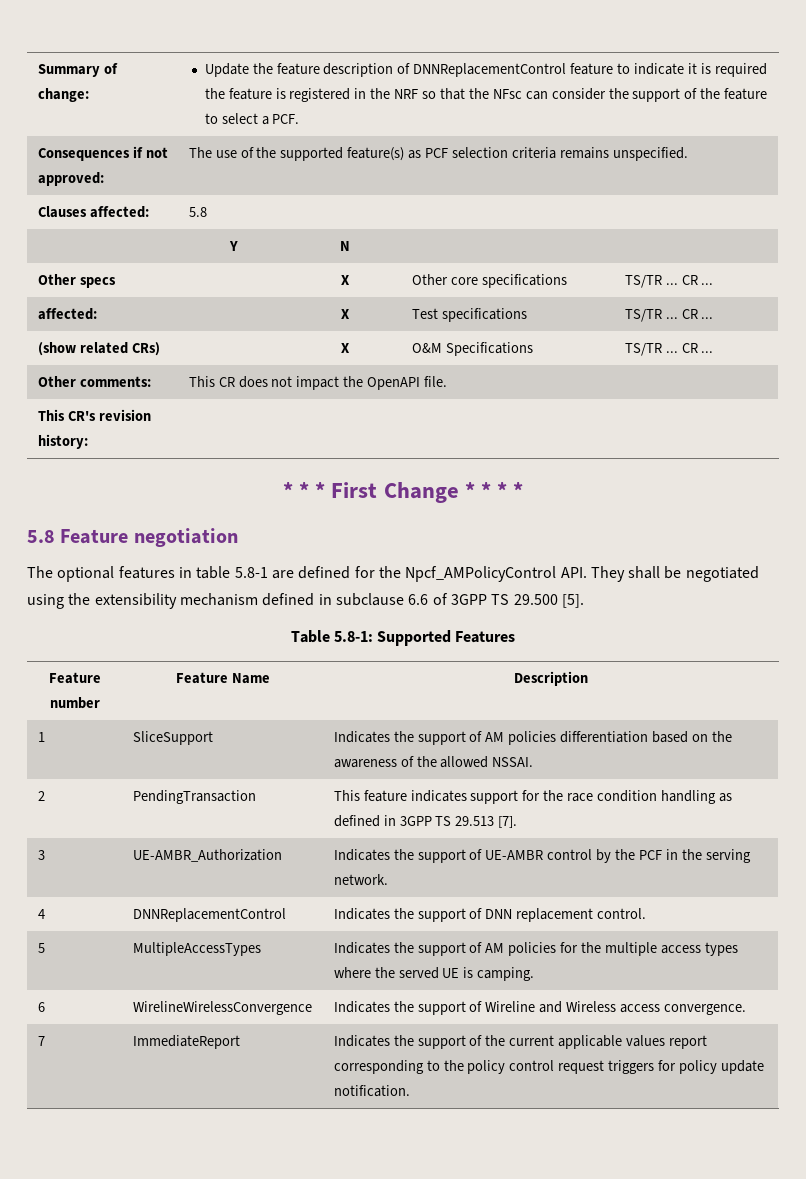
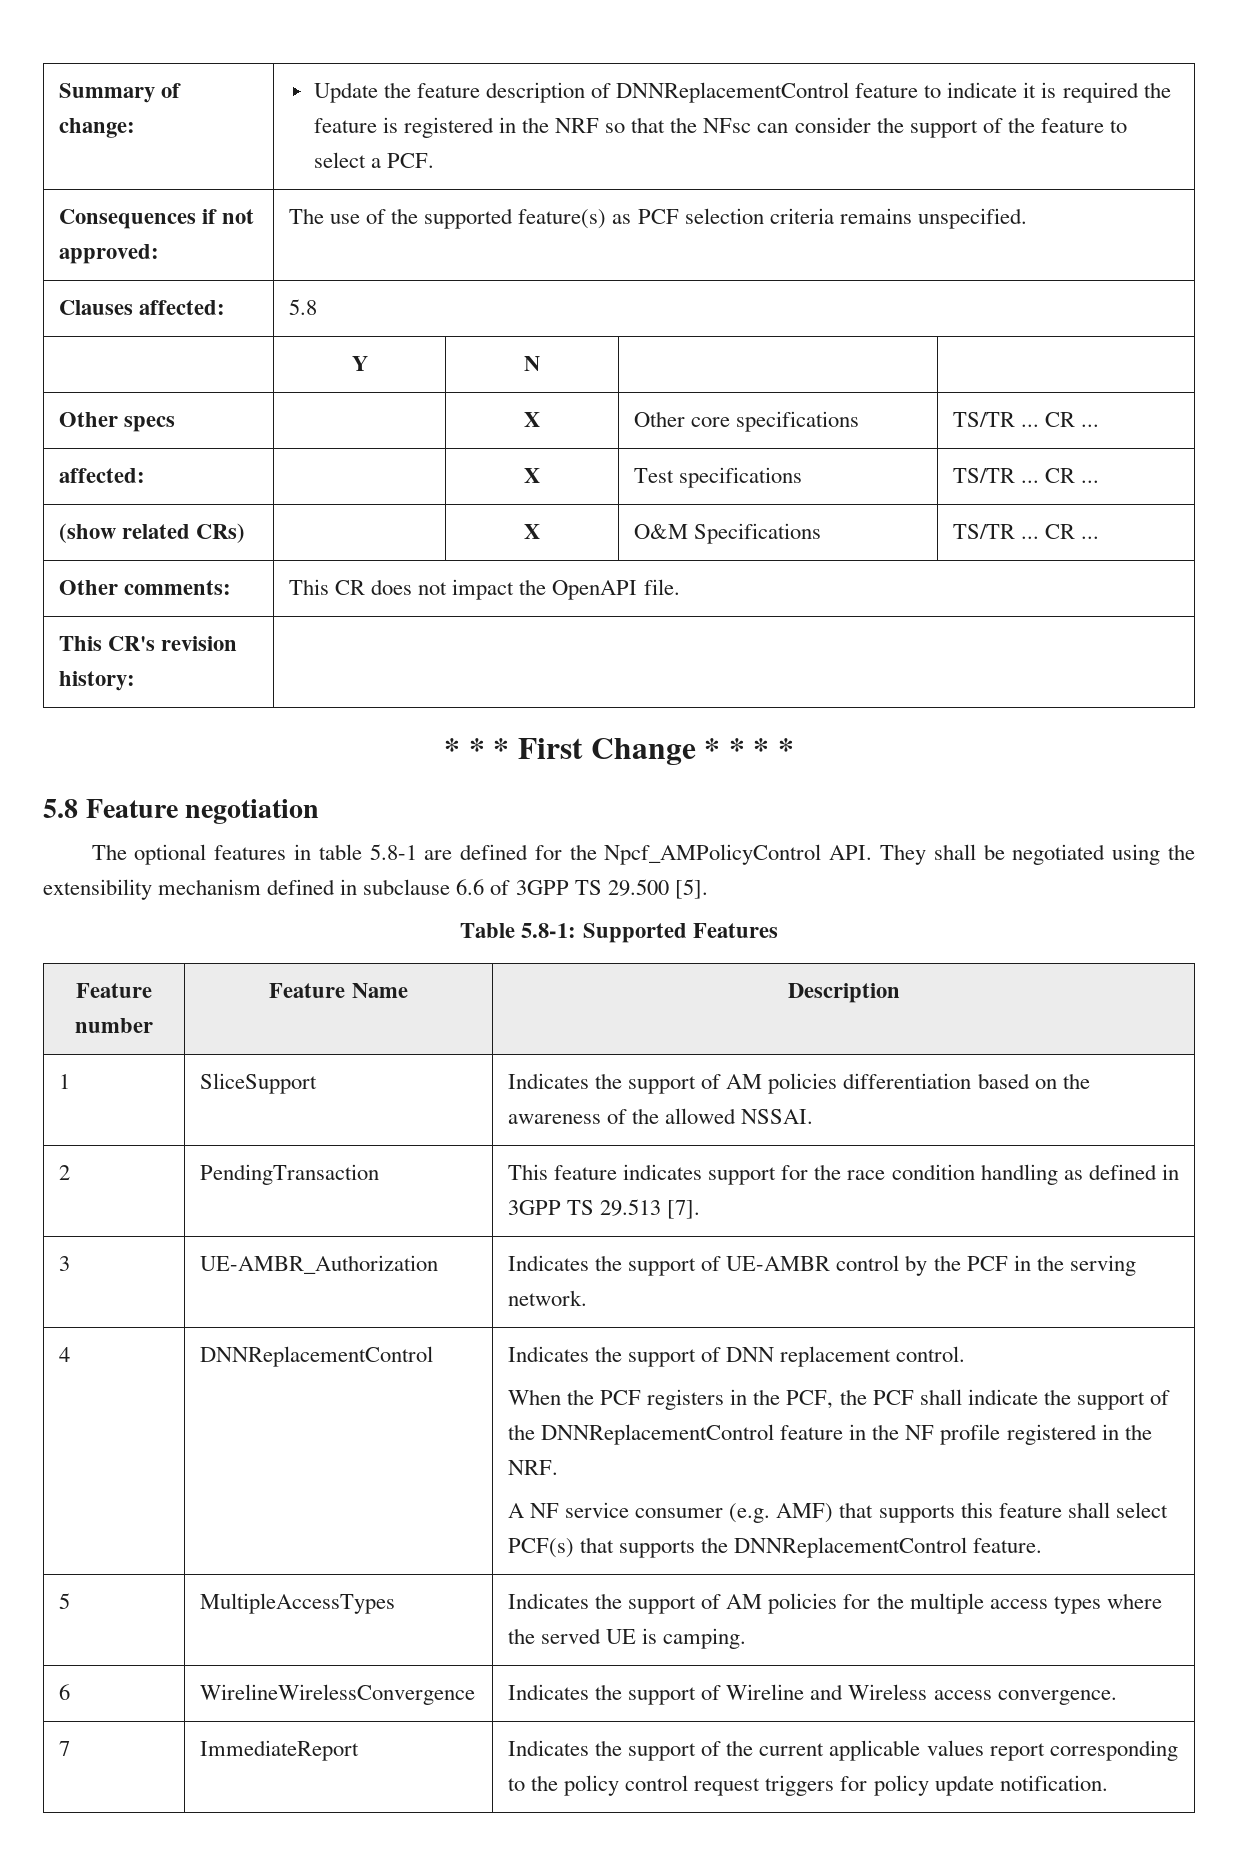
(647, 913) none -> [507,1389,1170,1410] [507,1424,1152,1445] [507,1460,558,1475] [507,1502,1168,1523] [507,1537,1043,1558] // When the PCF registers in the PCF, the PCF shall indicate the support of the DNNReplacementControl feature in the NF profile registered in the NRF. // A NF service consumer (e.g. AMF) that supports this feature shall select PCF(s) that supports the DNNReplacementControl feature.

